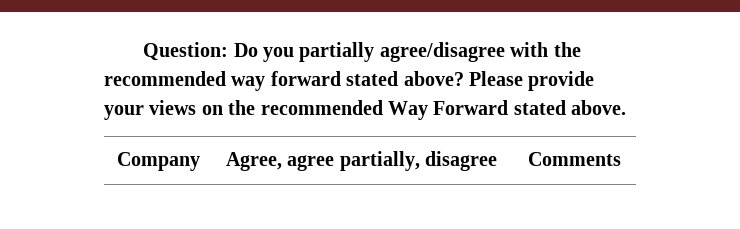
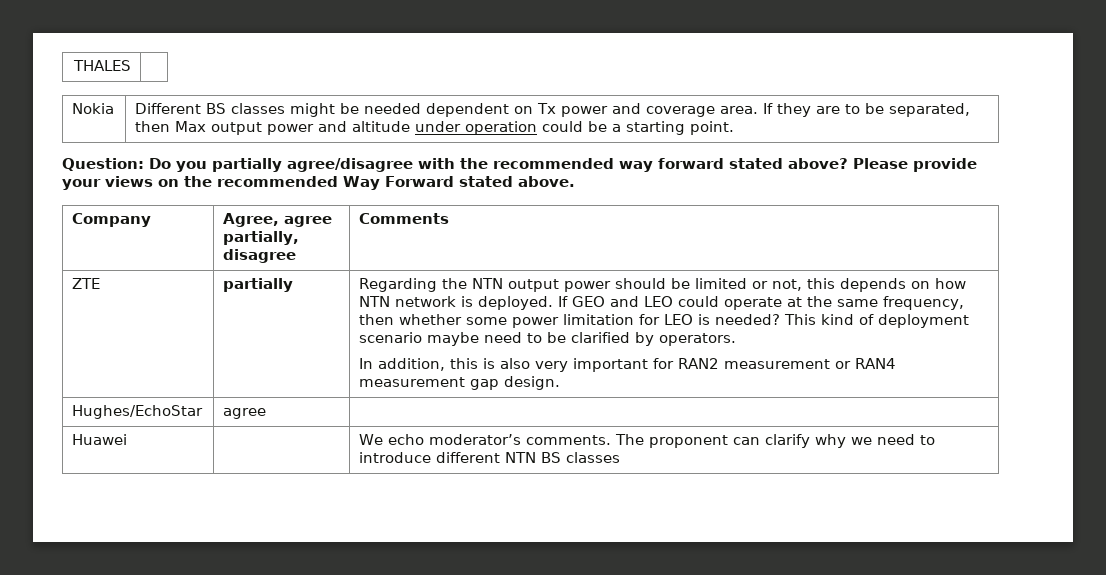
(143, 51) none -> [72,60,131,71] [72,103,115,114] [135,103,971,117] [135,121,735,135] THALES | // Nokia | Different BS classes might be needed dependent on Tx power and coverage area. If they are to be separated, then Max output power and altitude under operation could be a starting point. //
(621, 159) none -> [72,278,101,289] [223,278,294,292] [359,278,967,292] [359,296,965,310] [359,314,970,328] [359,332,737,346] [359,358,897,372] [359,376,561,390] [72,405,204,419] [223,408,267,419] [72,434,128,445] [359,434,936,448] [359,452,621,463] // ZTE | partially | Regarding the NTN output power should be limited or not, this depends on how NTN network is deployed. If GEO and LEO could operate at the same frequency, then whether some power limitation for LEO is needed? This kind of deployment scenario maybe need to be clarified by operators. // In addition, this is also very important for RAN2 measurement or RAN4 measurement gap design. // Hughes/EchoStar | agree | // Huawei | | We echo moderator’s comments. The proponent can clarify why we need to introduce different NTN BS classes

